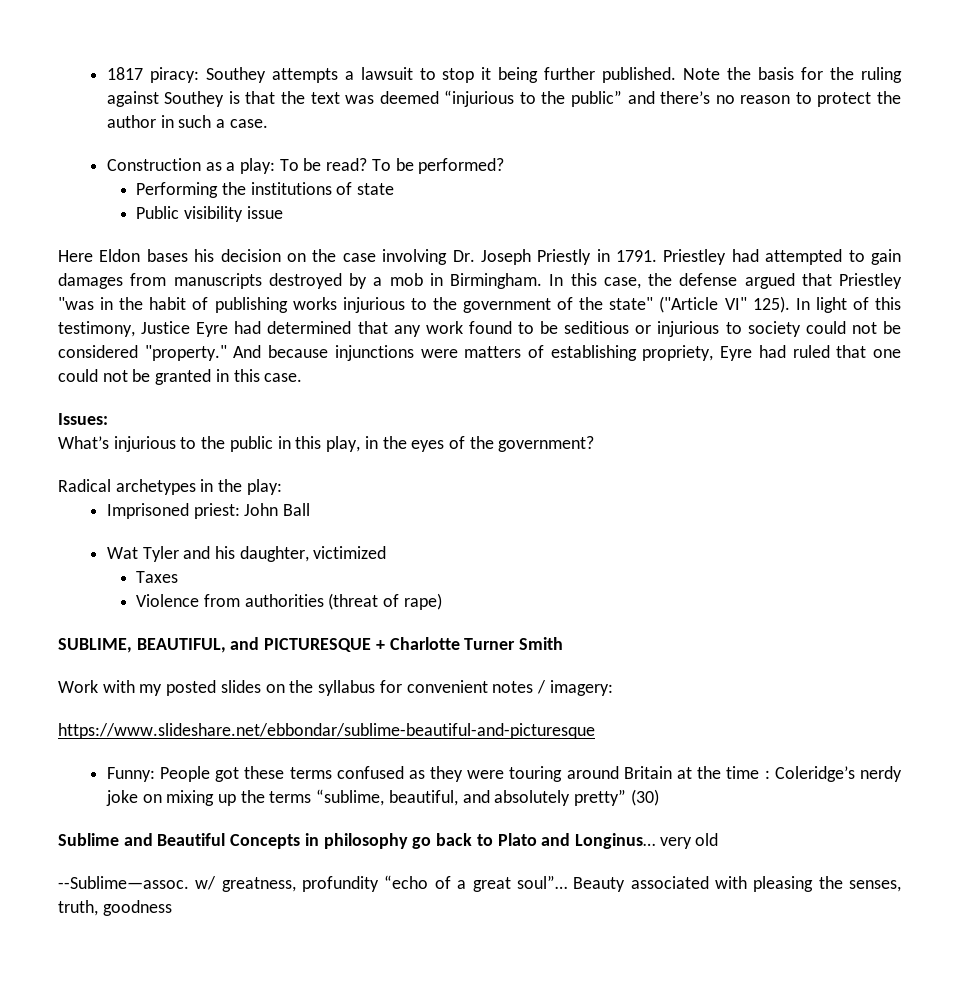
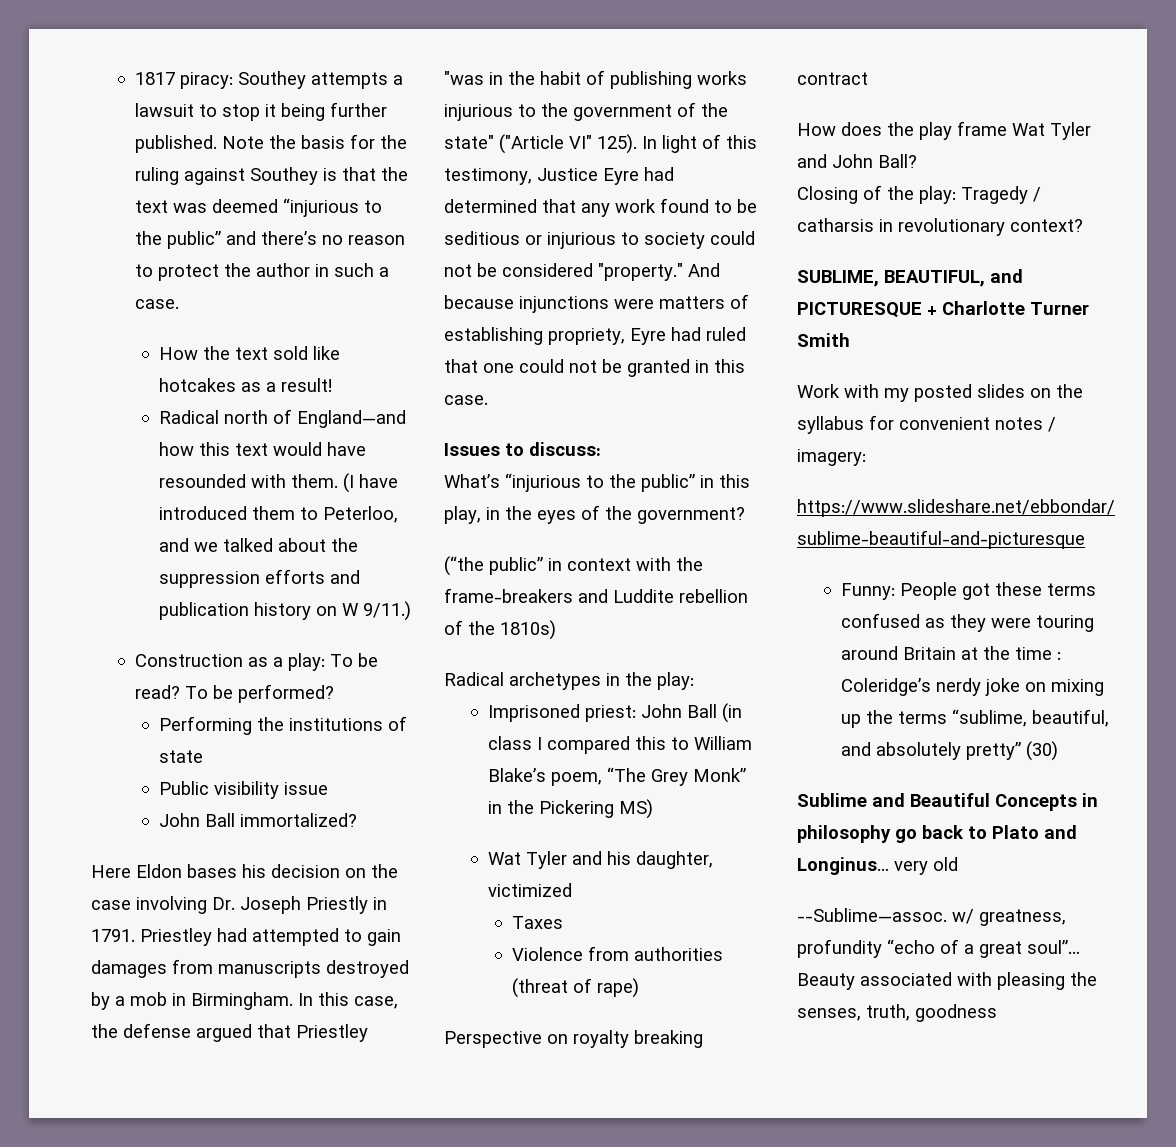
(268, 123) none -> [158,346,340,360] [158,378,332,392] [158,409,406,428] [158,442,366,456] [158,473,398,493] [158,506,398,523] [158,538,358,552] [158,569,360,588] [158,601,411,621] // How the text sold like hotcakes as a result! // Radical north of England—and how this text would have resounded with them. (I have introduced them to Peterloo, and we talked about the suppression efforts and publication history on W 9/11.)
(283, 212) none -> [158,813,357,827] // John Ball immortalized?
[58,413,108,425] Issues: -> [444,442,601,456] Issues to discuss:
[113,436,273,452] injurious to the public -> [505,473,695,492] “injurious to the public”
(595, 444) none -> [444,556,703,576] [444,588,748,603] [444,620,556,640] // (“the public” in context with the frame-breakers and Luddite rebellion of the 1810s)
(310, 509) none -> [722,703,743,723] [488,736,753,754] [488,767,747,786] [488,799,654,819] (in class I compared this to William Blake’s poem, “The Grey Monk” in the Pickering MS)
(442, 601) none -> [444,1030,703,1048] [797,72,868,85] [797,121,1091,140] [797,154,917,168] [797,185,1041,204] [797,218,1083,236] // Perspective on royalty breaking contract // How does the play frame Wat Tyler and John Ball? // Closing of the play: Tragedy / catharsis in revolutionary context?

